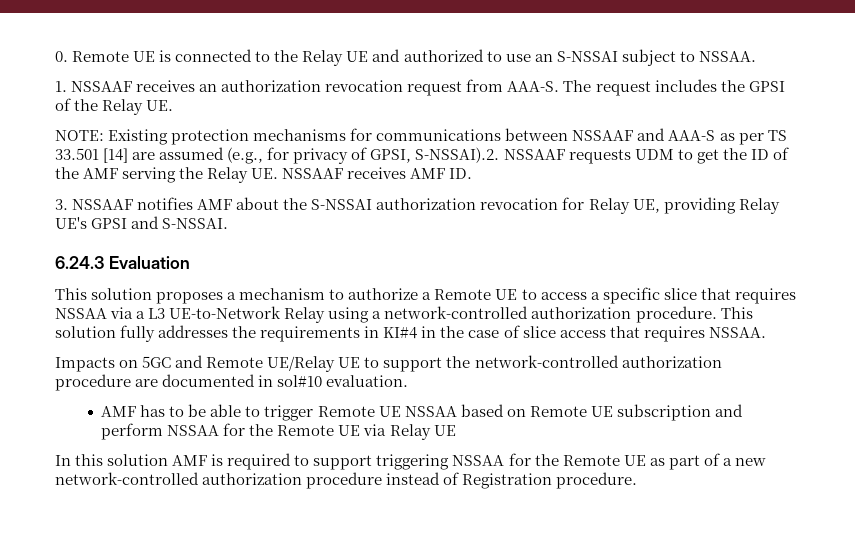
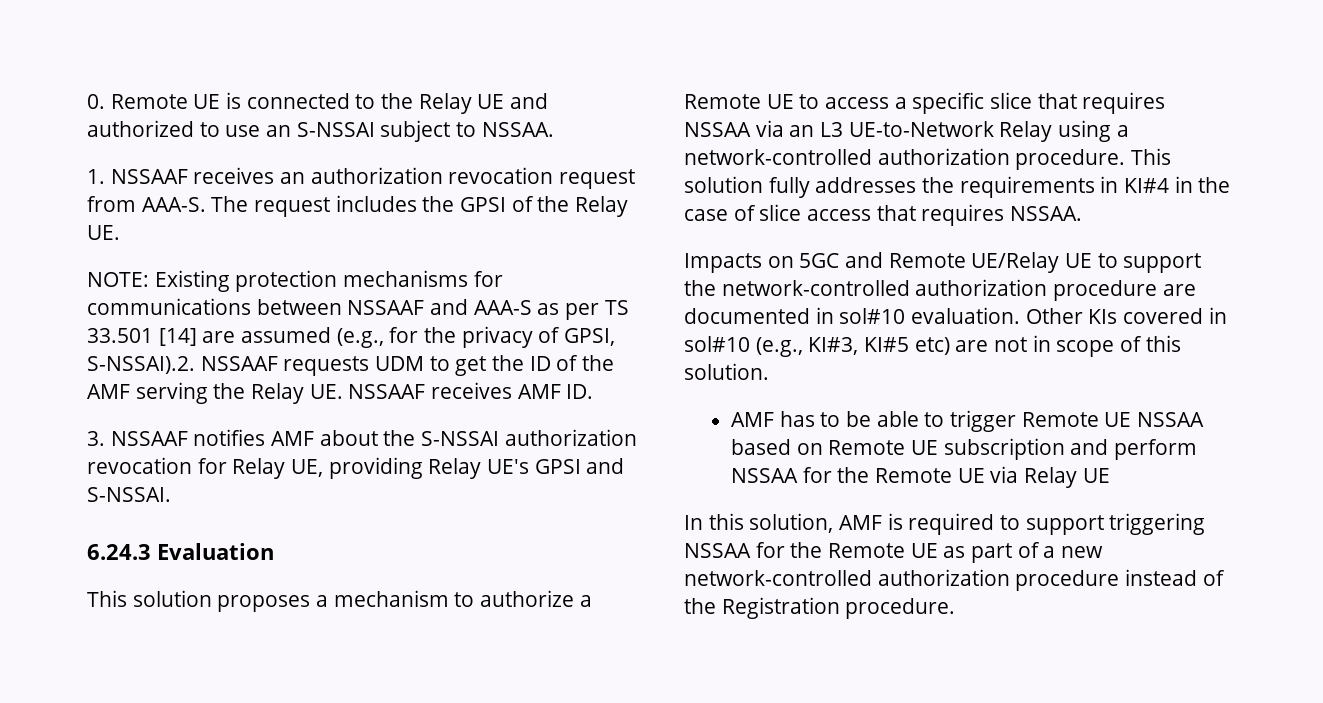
(290, 153) none -> [424,327,457,343] the
[136,311,146,319] a -> [789,125,815,137] an
(409, 381) none -> [1025,307,1227,324] [684,335,1181,357] [684,363,769,380] Other KIs covered in sol#10 (e.g., KI#3, KI#5 etc) are not in scope of this solution.
[107,454,169,466] solution -> [749,513,834,533] solution,
(460, 478) none -> [684,598,716,614] the

